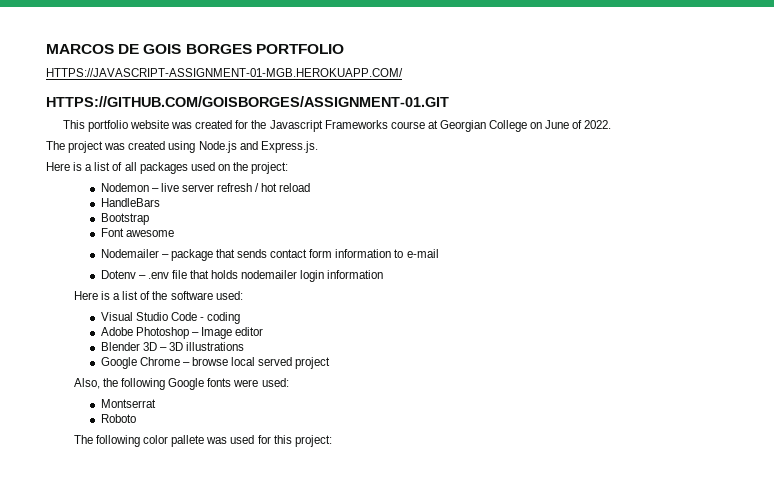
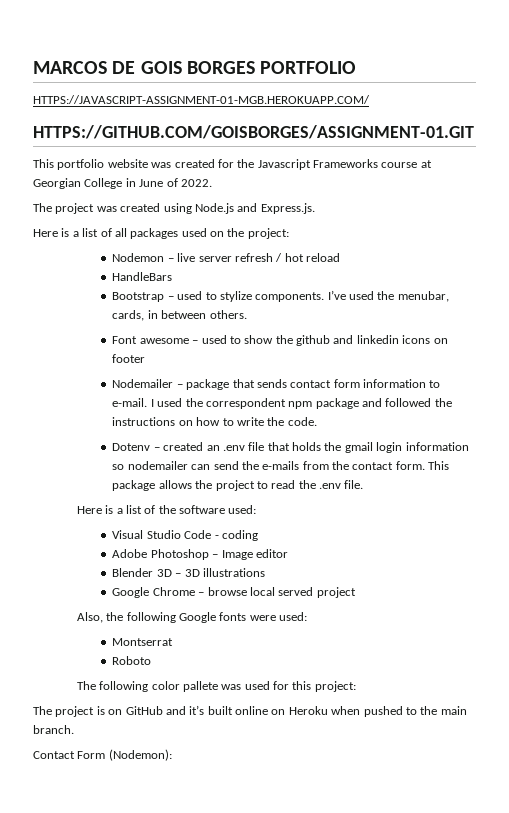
[530,122,543,129] on -> [125,178,136,187] in
[100,228,174,237] // Font awesome -> [167,290,449,302] [112,310,247,321] [112,335,448,346] [112,354,146,363] – used to stylize components. I’ve used the menubar, cards, in between others. // Font awesome – used to show the github and linkedin icons on footer
[406,249,439,258] e-mail -> [112,398,452,409] [112,417,317,426] e-mail. I used the correspondent npm package and followed the instructions on how to write the code.
(146, 277) none -> [163,442,220,451] created an
[241,270,298,279] nodemailer -> [324,442,373,453] the gmail
(384, 274) none -> [112,461,450,470] [112,480,364,491] so nodemailer can send the e-mails from the contact form. This package allows the project to read the .env file.
(332, 441) none -> [33,705,467,717] [33,725,74,734] [33,749,172,761] // The project is on GitHub and it’s built online on Heroku when pushed to the main branch. // Contact Form (Nodemon):

